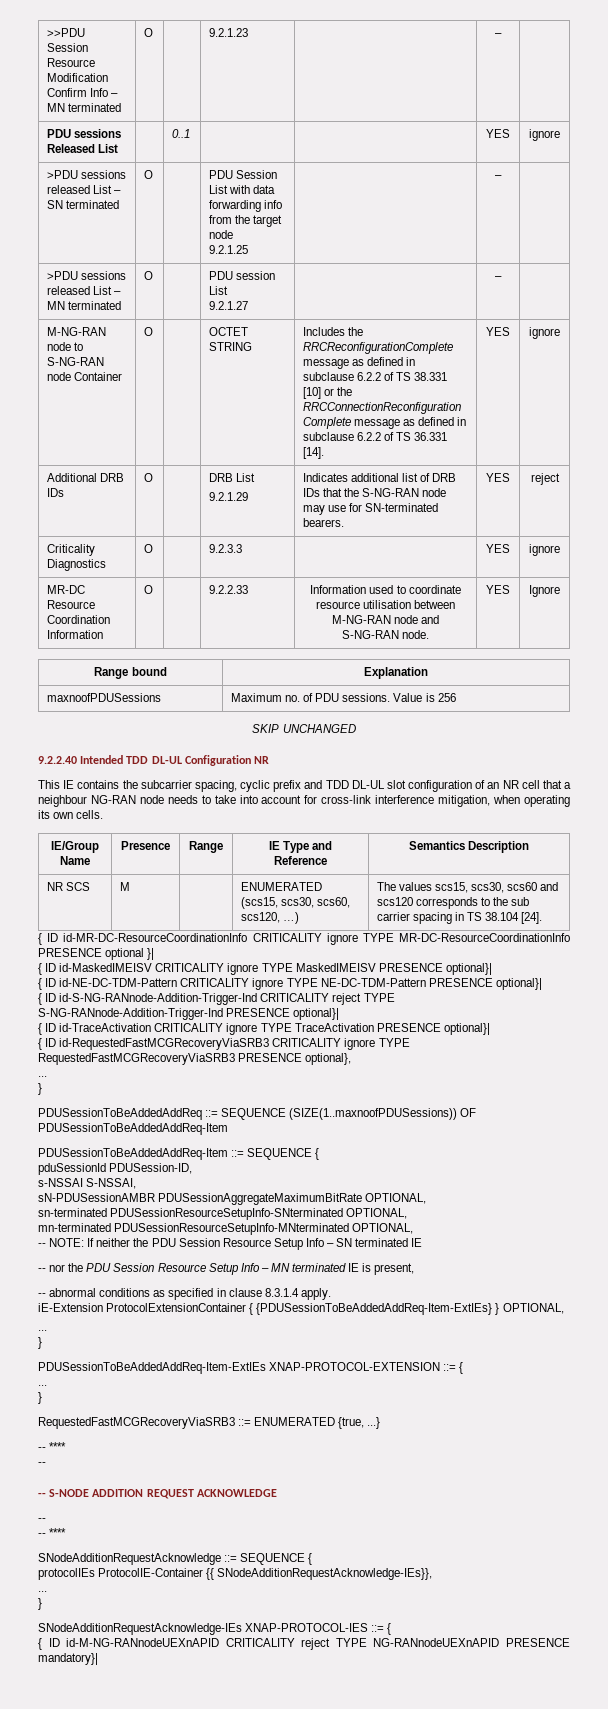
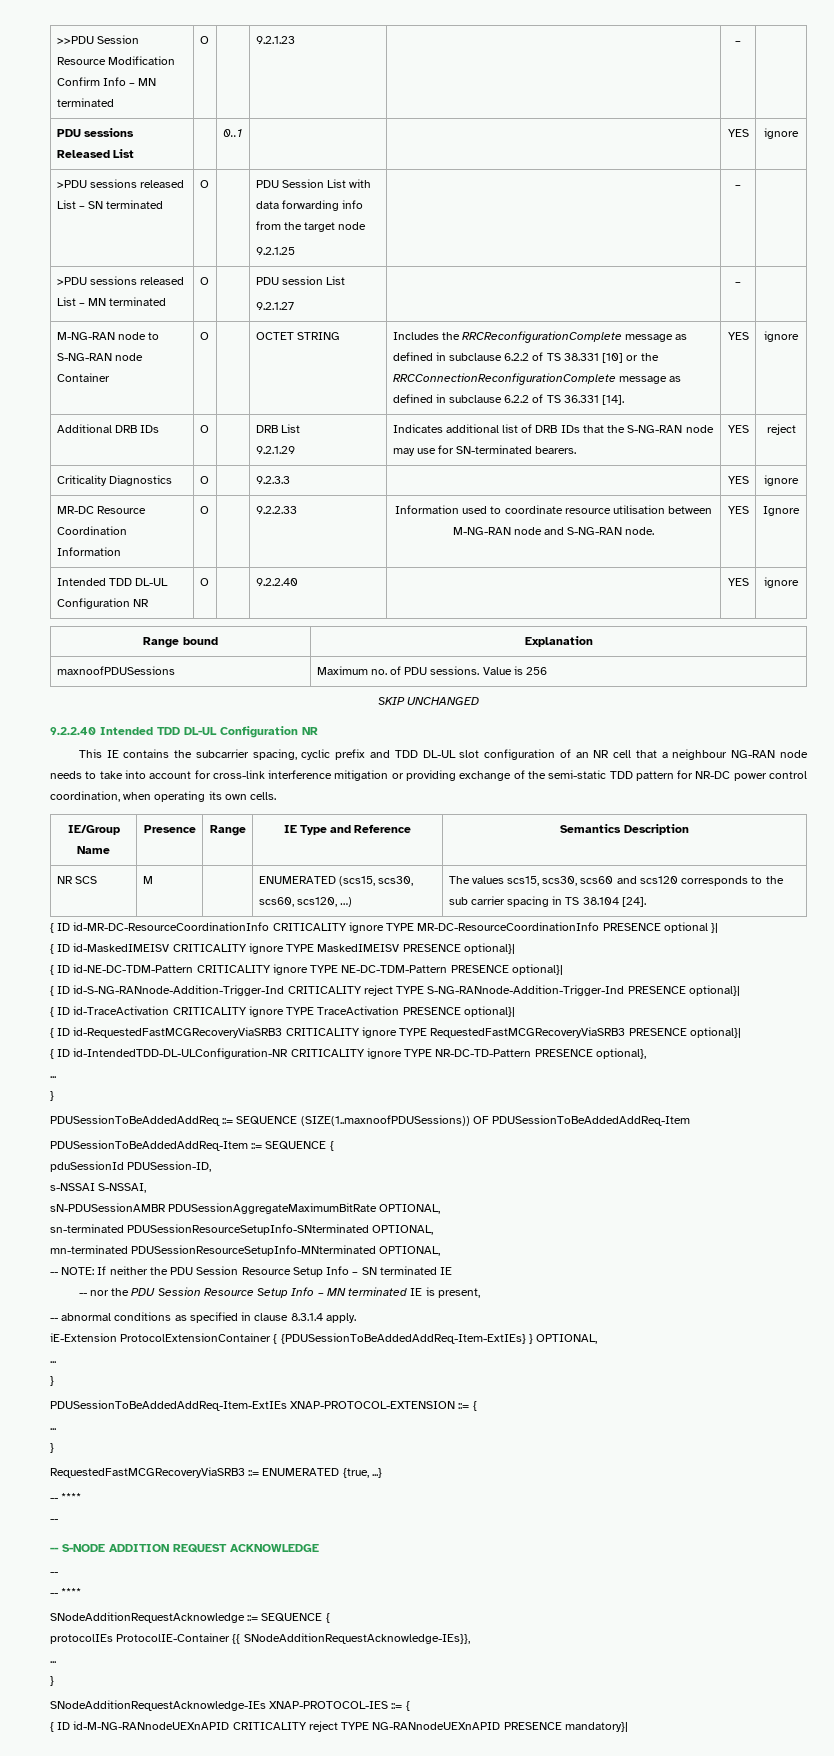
(560, 591) none -> [56,578,169,586] [56,598,149,609] [199,578,209,586] [255,578,298,586] [727,578,749,586] [764,577,799,588] // Intended TDD DL-UL Configuration NR | O | | 9.2.2.40 | | YES | ignore
[438,795,491,807] mitigation, -> [334,770,807,781] [50,791,120,802] mitigation or providing exchange of the semi-static TDD pattern for NR-DC power control coordination,
(303, 1057) none -> [689,1027,741,1038] [50,1048,593,1059] optional}| // { ID id-IntendedTDD-DL-ULConfiguration-NR CRITICALITY ignore TYPE NR-DC-TD-Pattern PRESENCE

